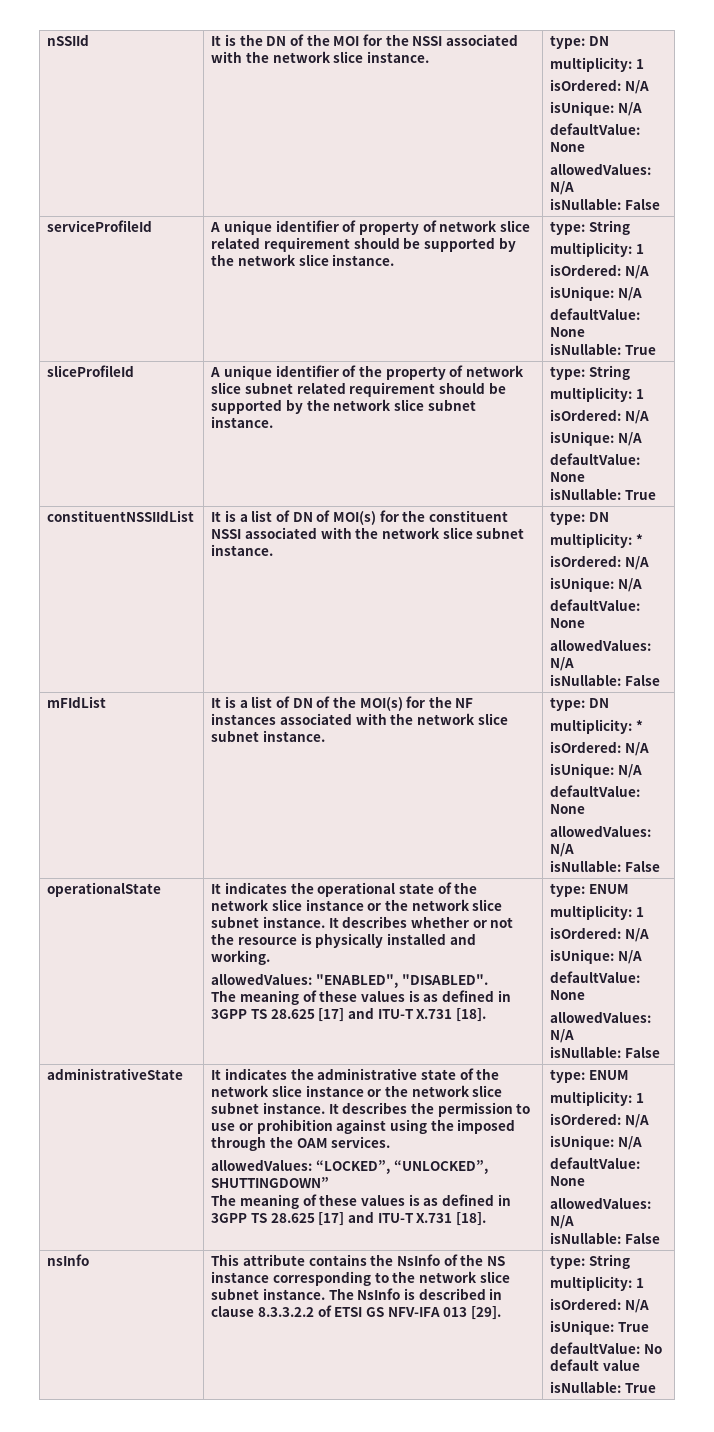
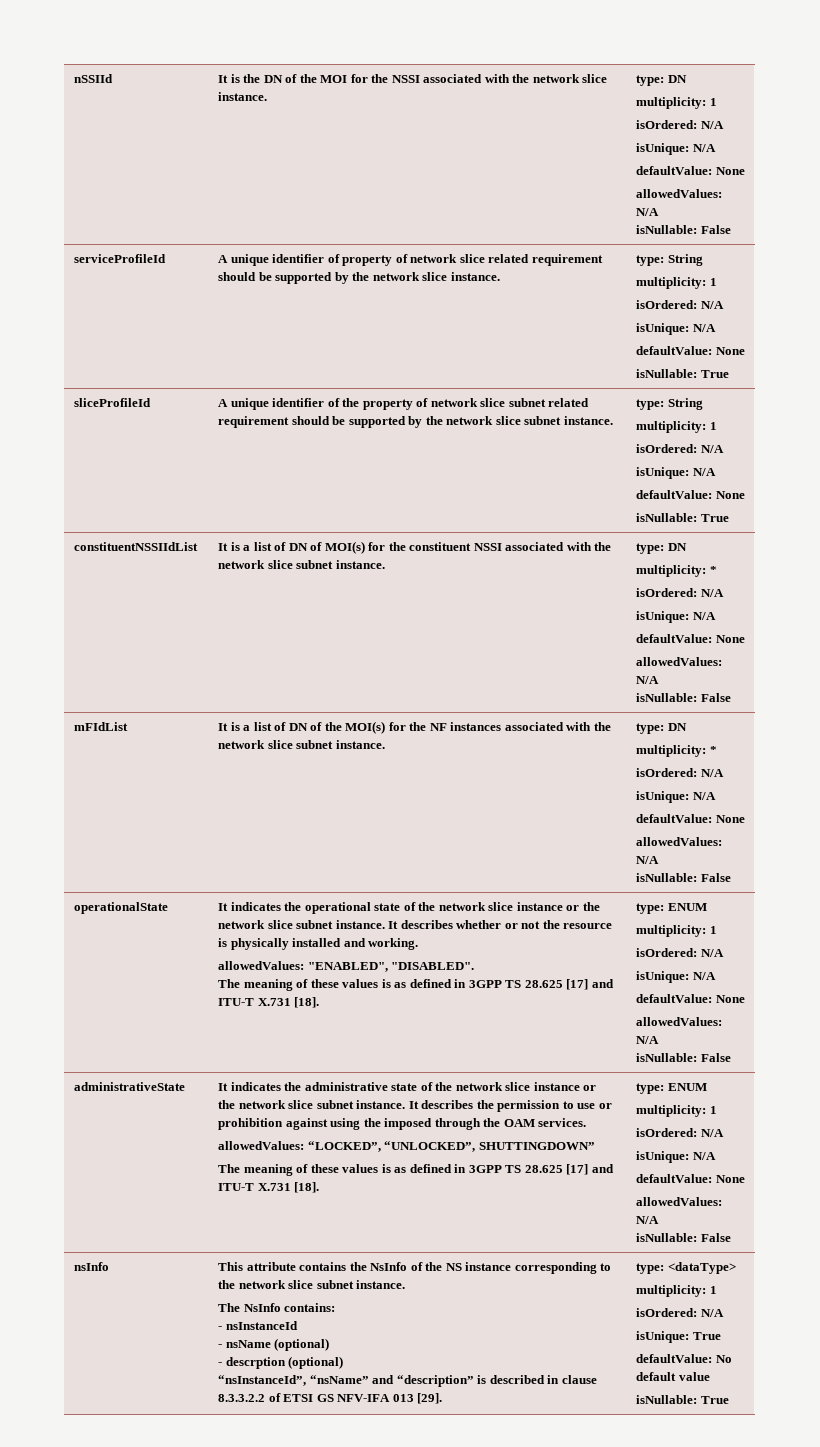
(325, 1294) none -> (406, 1284) //
(401, 1294) none -> [284,1303,336,1312] [218,1321,298,1330] [218,1338,330,1351] [218,1356,344,1369] [218,1375,474,1387] contains: // - nsInstanceId // - nsName (optional) // - descrption (optional) // “nsInstanceId”, “nsName” and “description”
[588,1254,630,1269] String -> [667,1262,736,1274] <dataType>

